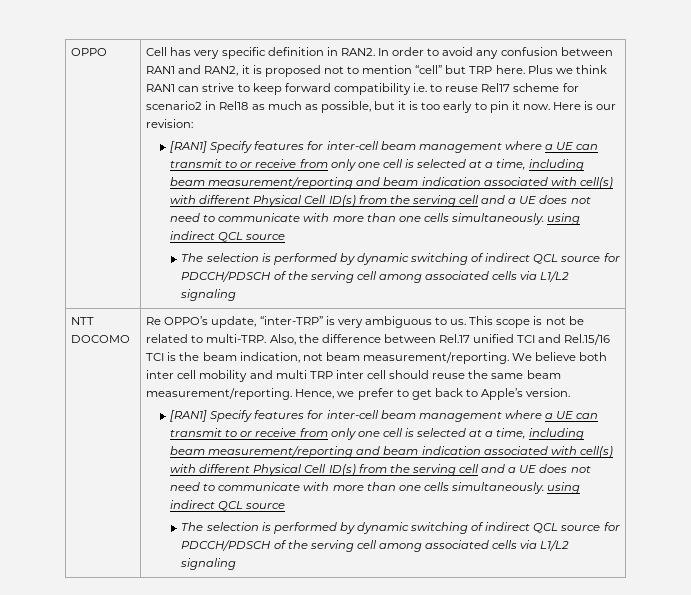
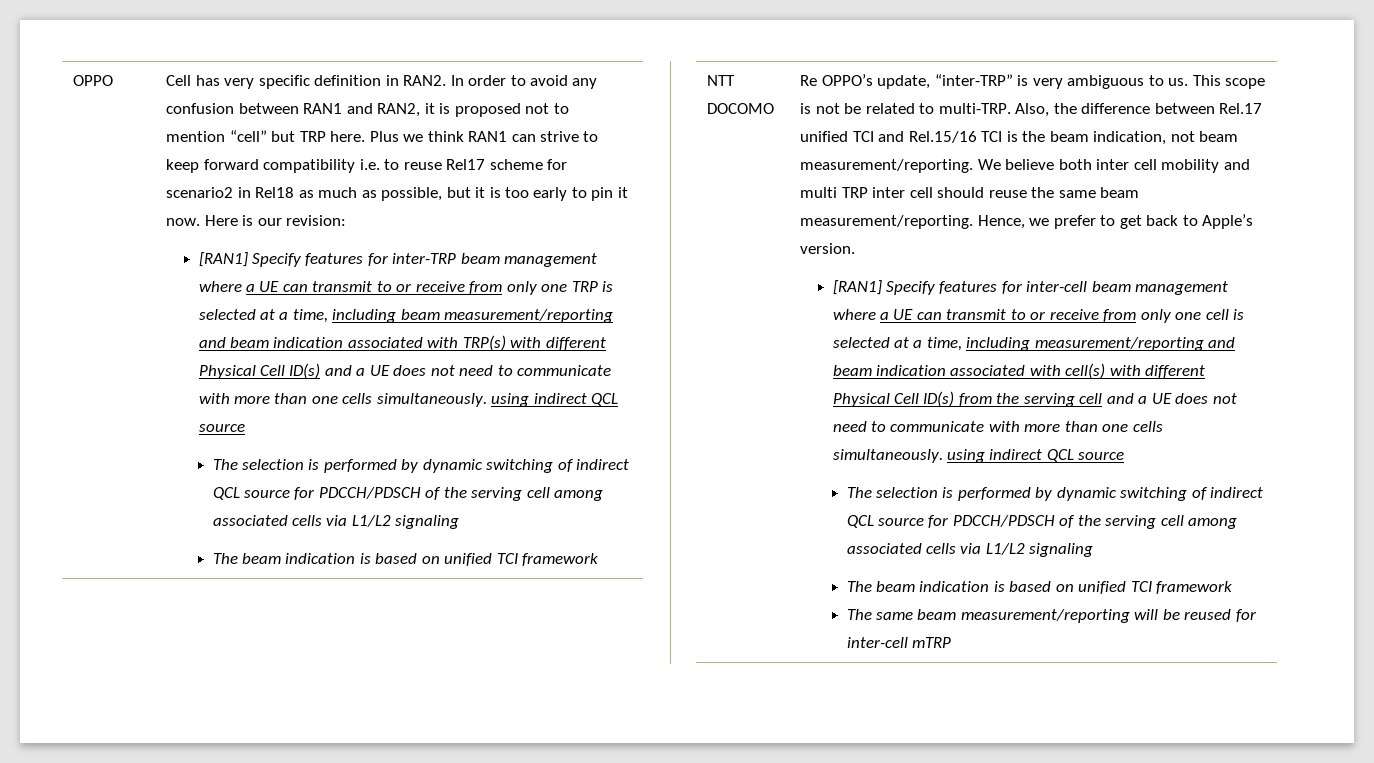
[326,141,379,150] inter-cell -> [392,253,457,264] inter-TRP
[382,159,403,168] cell -> [571,281,598,292] TRP
[579,177,613,189] [170,195,480,207] cell(s) with different Physical Cell ID(s) from the serving cell -> [462,335,606,351] [198,363,321,379] TRP(s) with different Physical Cell ID(s)
(237, 295) none -> [212,553,599,566] // The beam indication is based on unified TCI framework
[170,446,206,455] beam -> (1031, 344) none
(237, 564) none -> [846,581,1233,594] [846,609,1256,623] [846,637,951,648] // The beam indication is based on unified TCI framework // The same beam measurement/reporting will be reused for inter-cell mTRP

